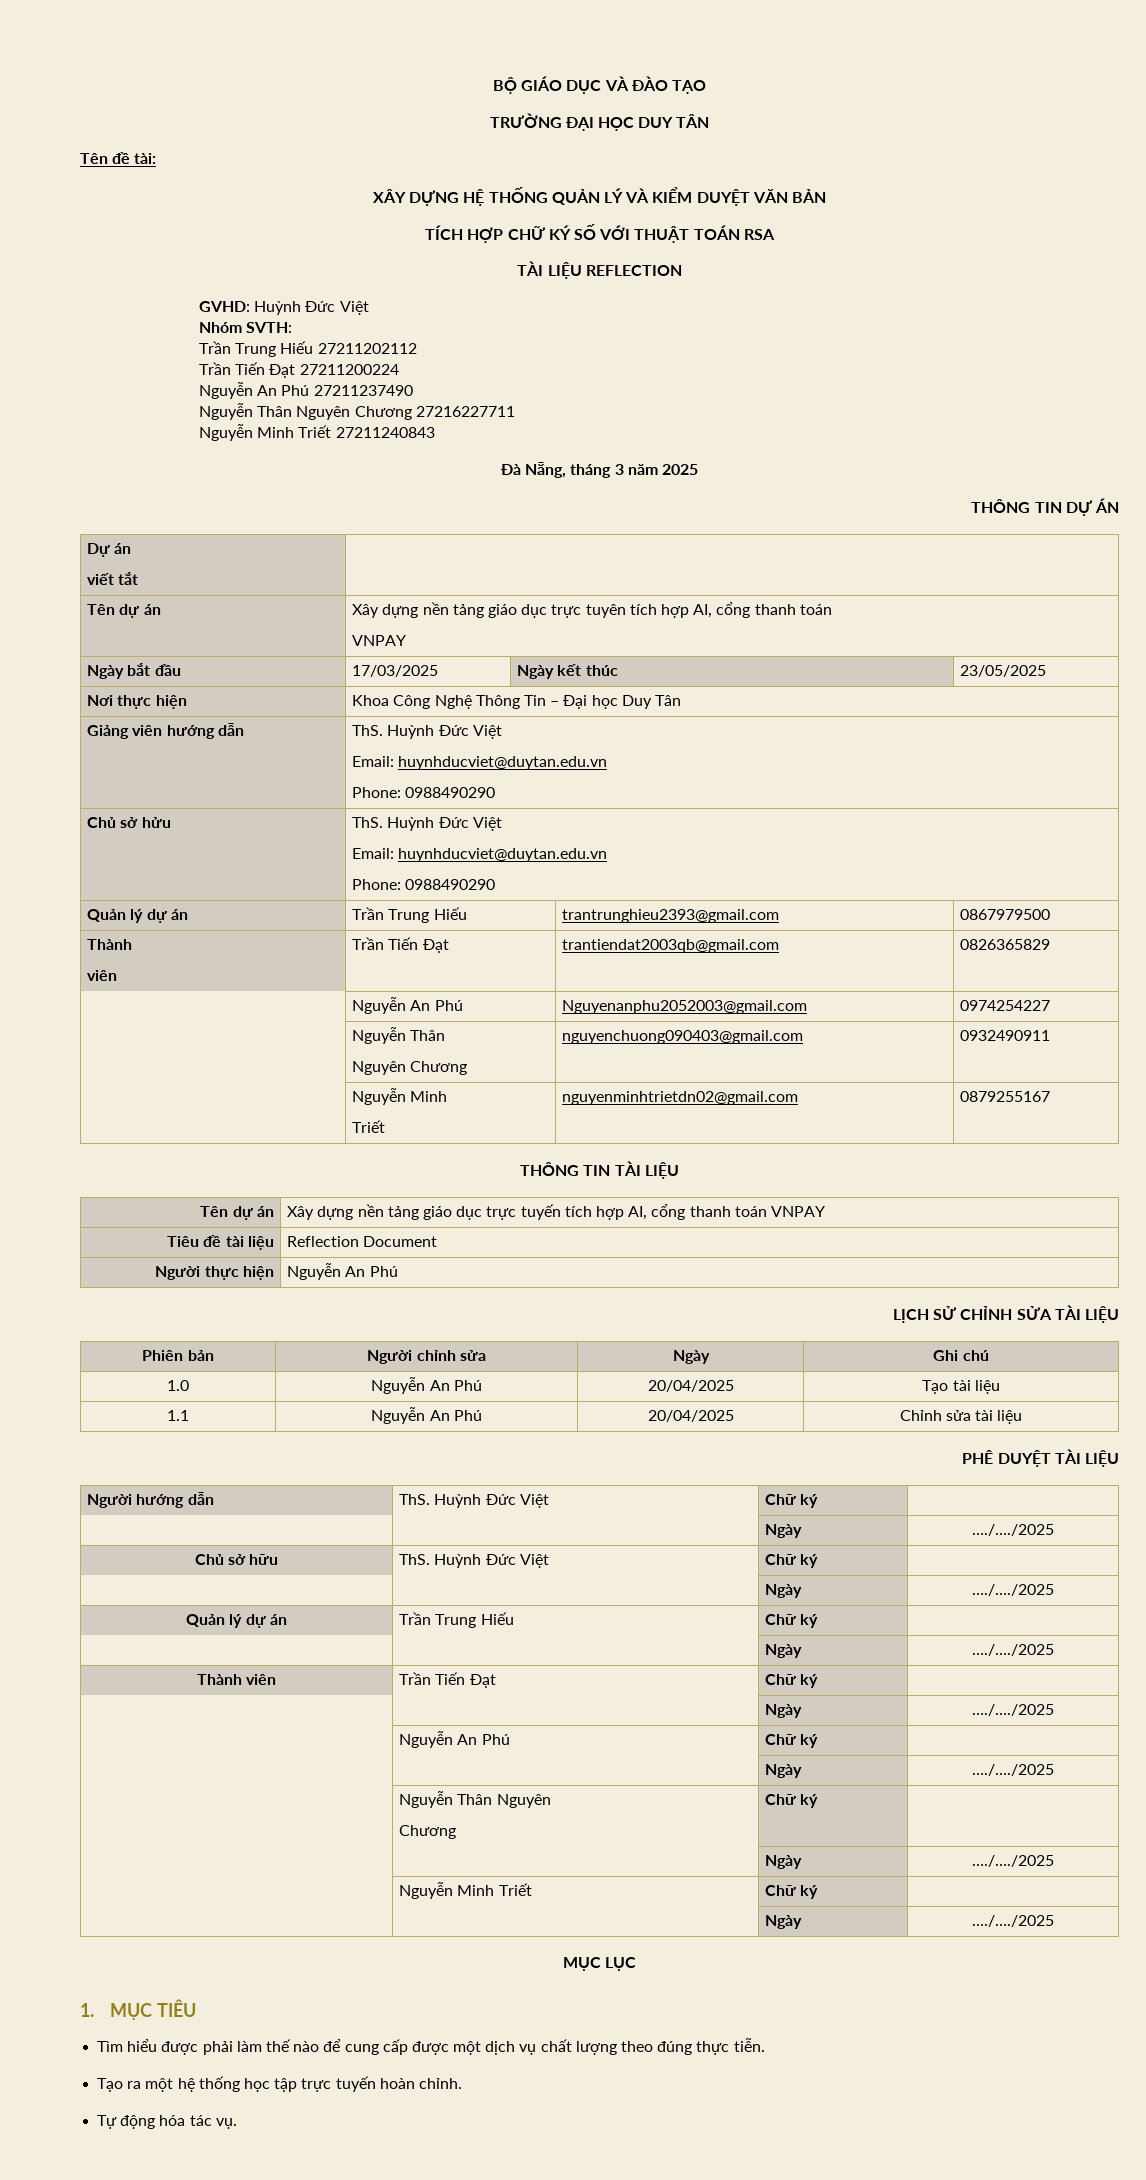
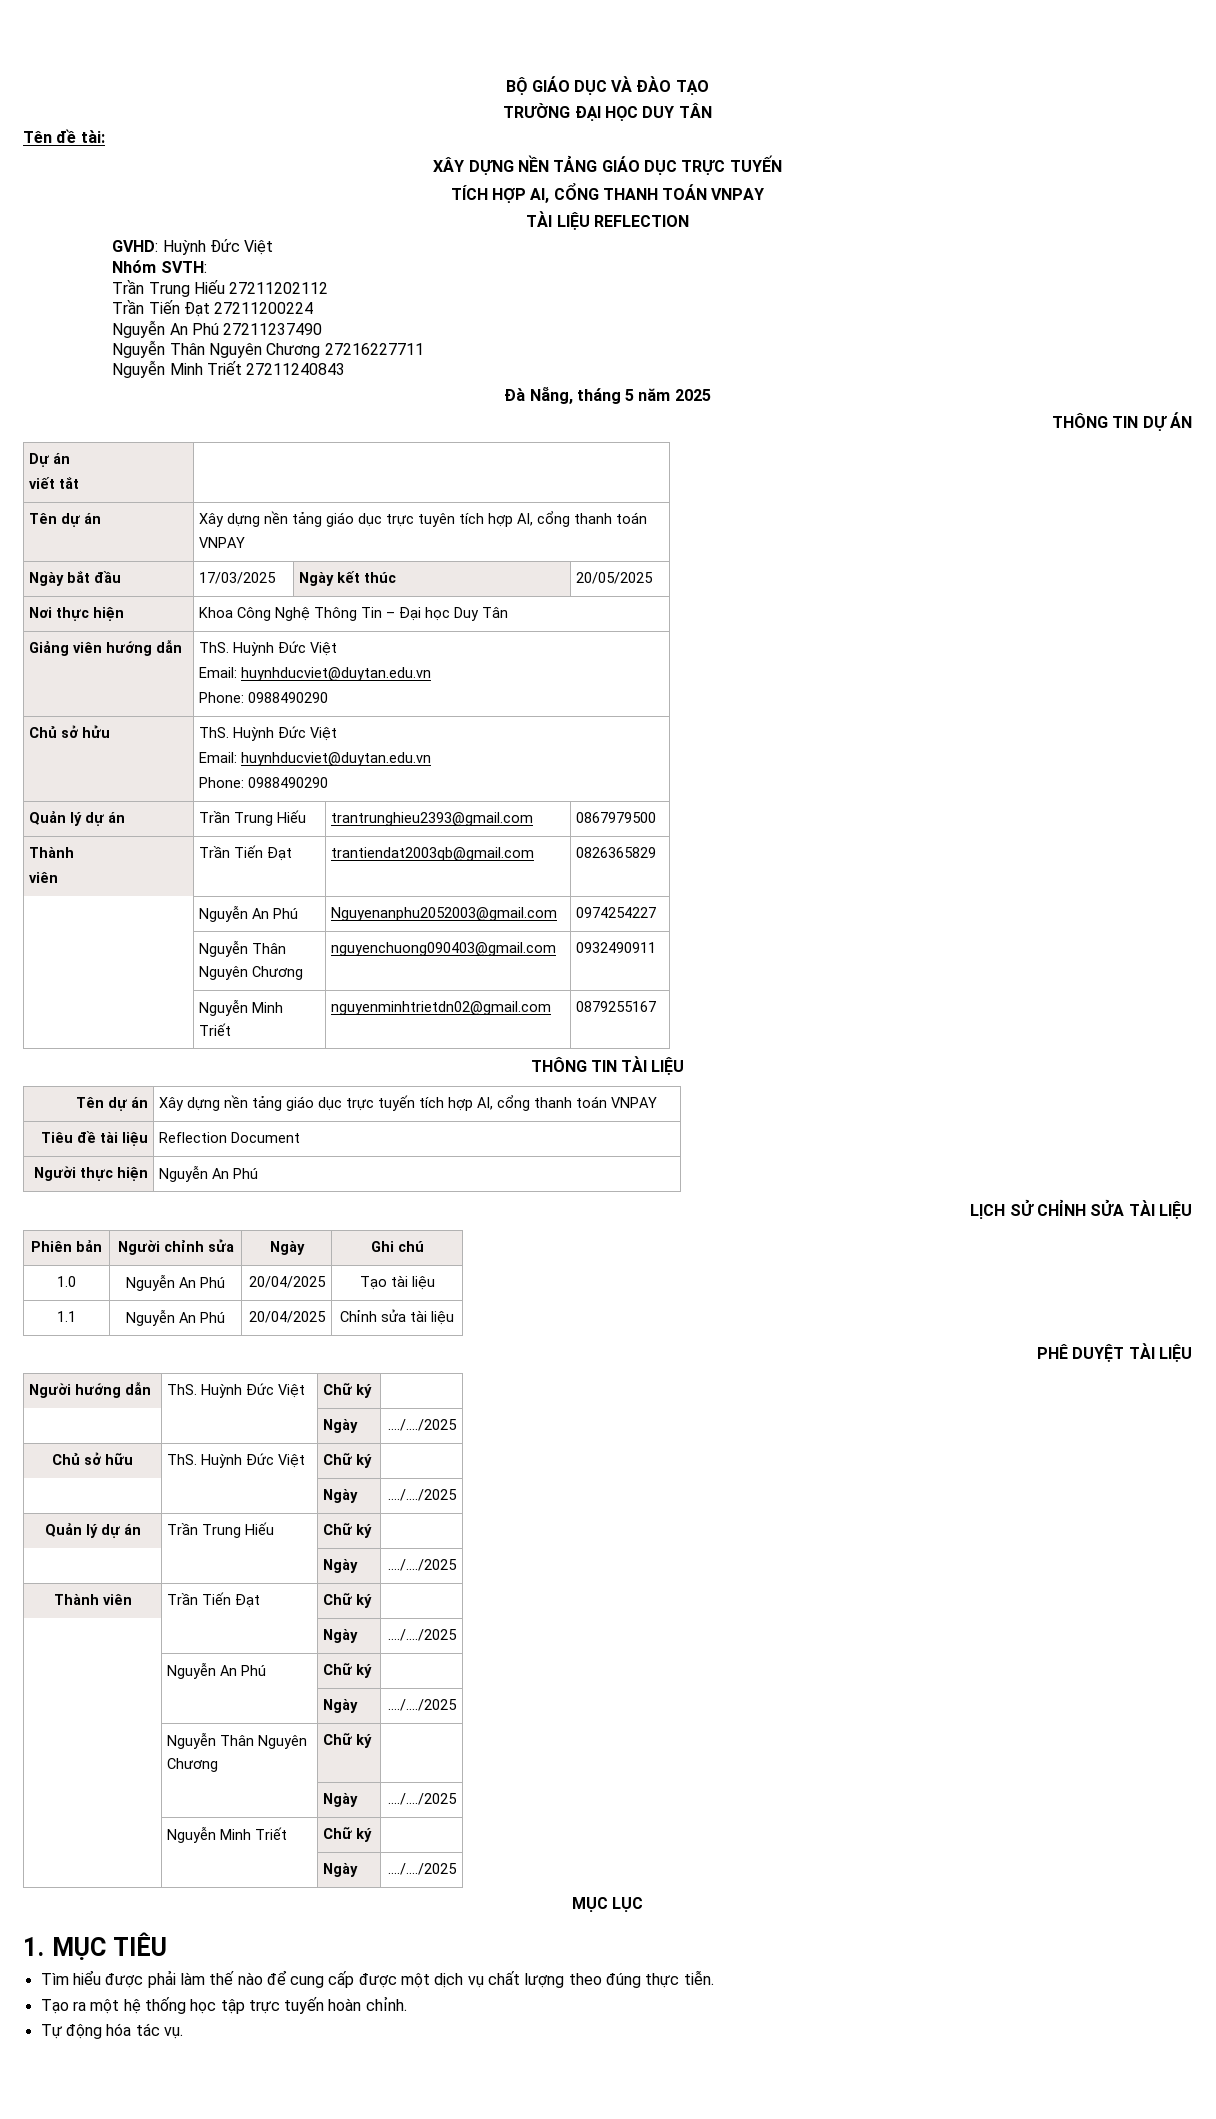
[463,187,826,206] [425,224,775,243] HỆ THỐNG QUẢN LÝ VÀ KIỂM DUYỆT VĂN BẢN // TÍCH HỢP CHỮ KÝ SỐ VỚI THUẬT TOÁN RSA -> [518,155,782,175] [450,183,765,203] NỀN TẢNG GIÁO DỤC TRỰC TUYẾN // TÍCH HỢP AI, CỔNG THANH TOÁN VNPAY
[614,464,624,475] 3 -> [625,389,635,401] 5
[960,665,1047,677] 23/05/2025 -> [576,572,654,584] 20/05/2025

